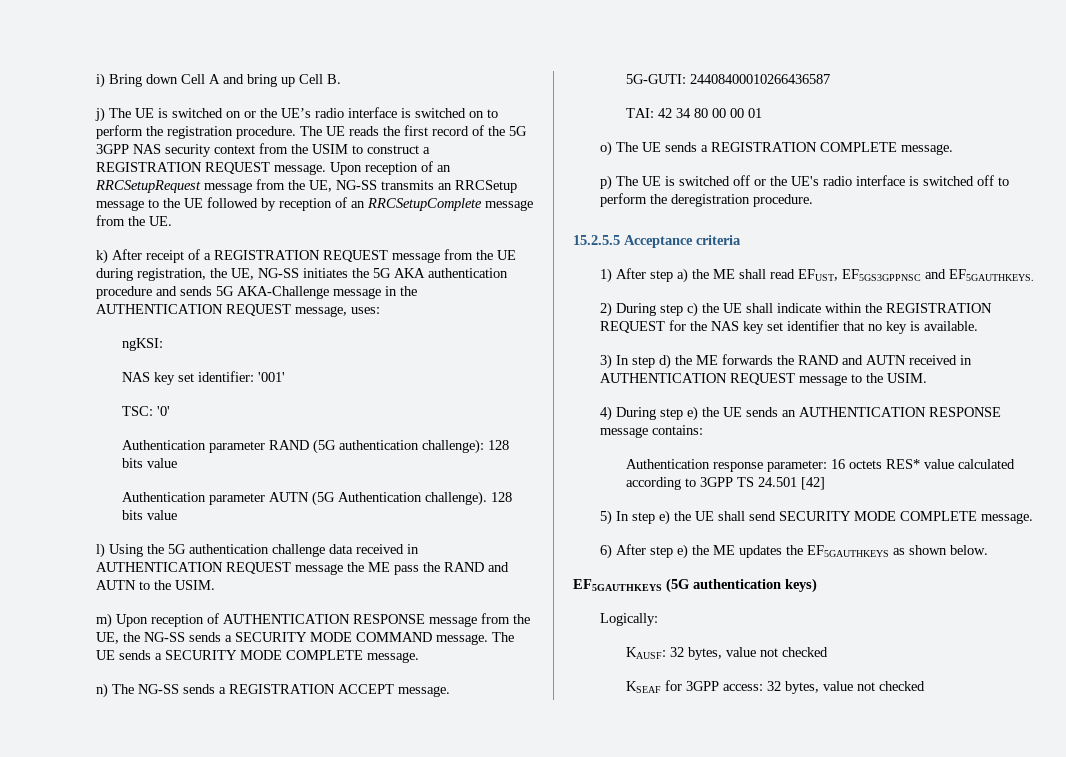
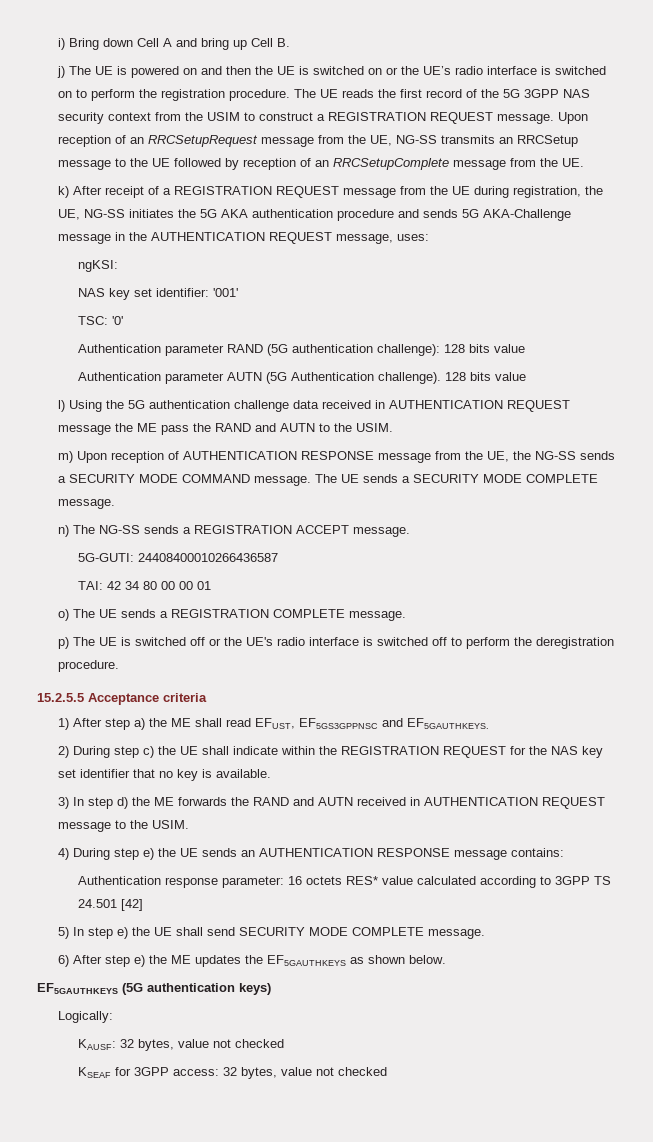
(168, 113) none -> [130,66,309,78] powered on and then the UE is

